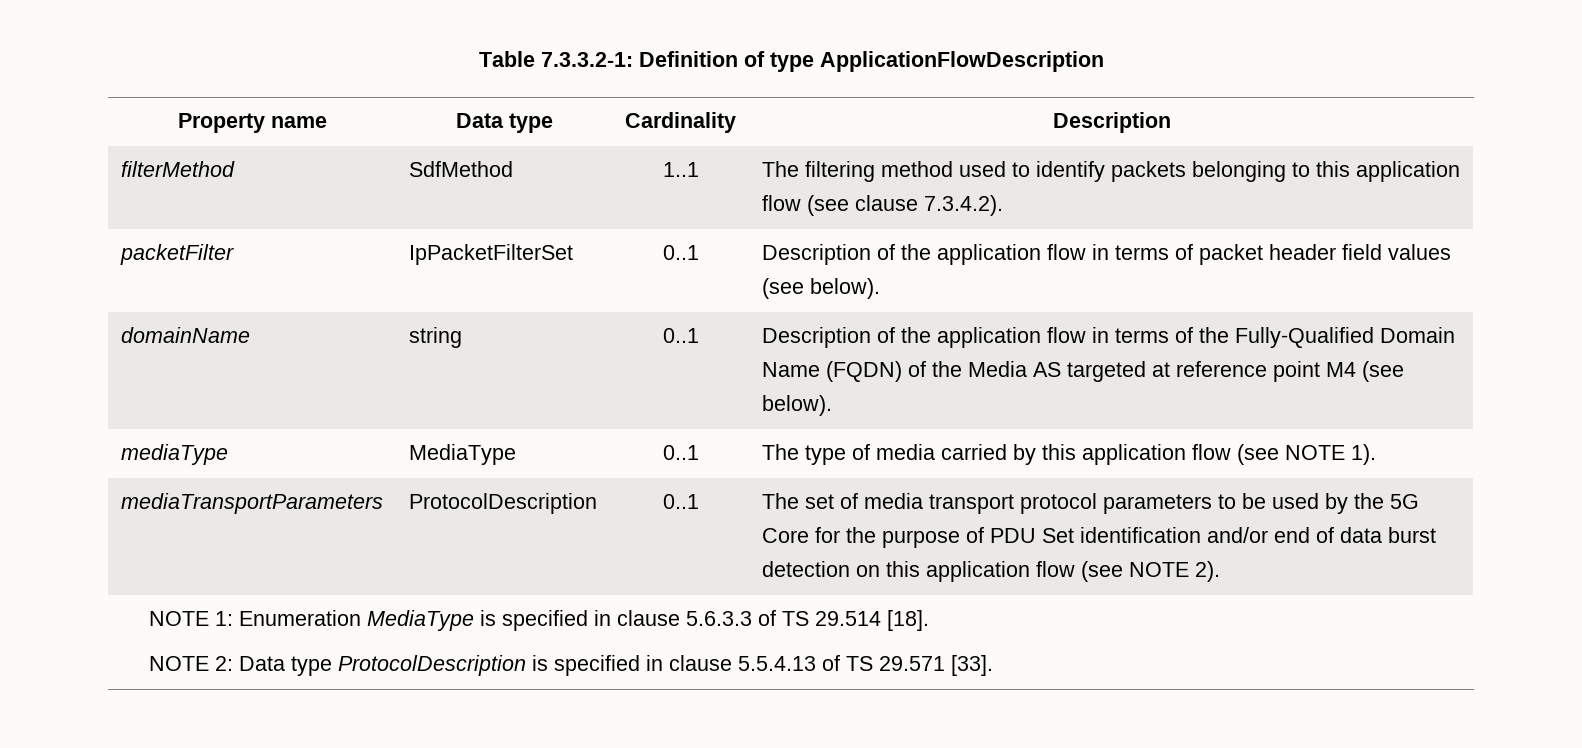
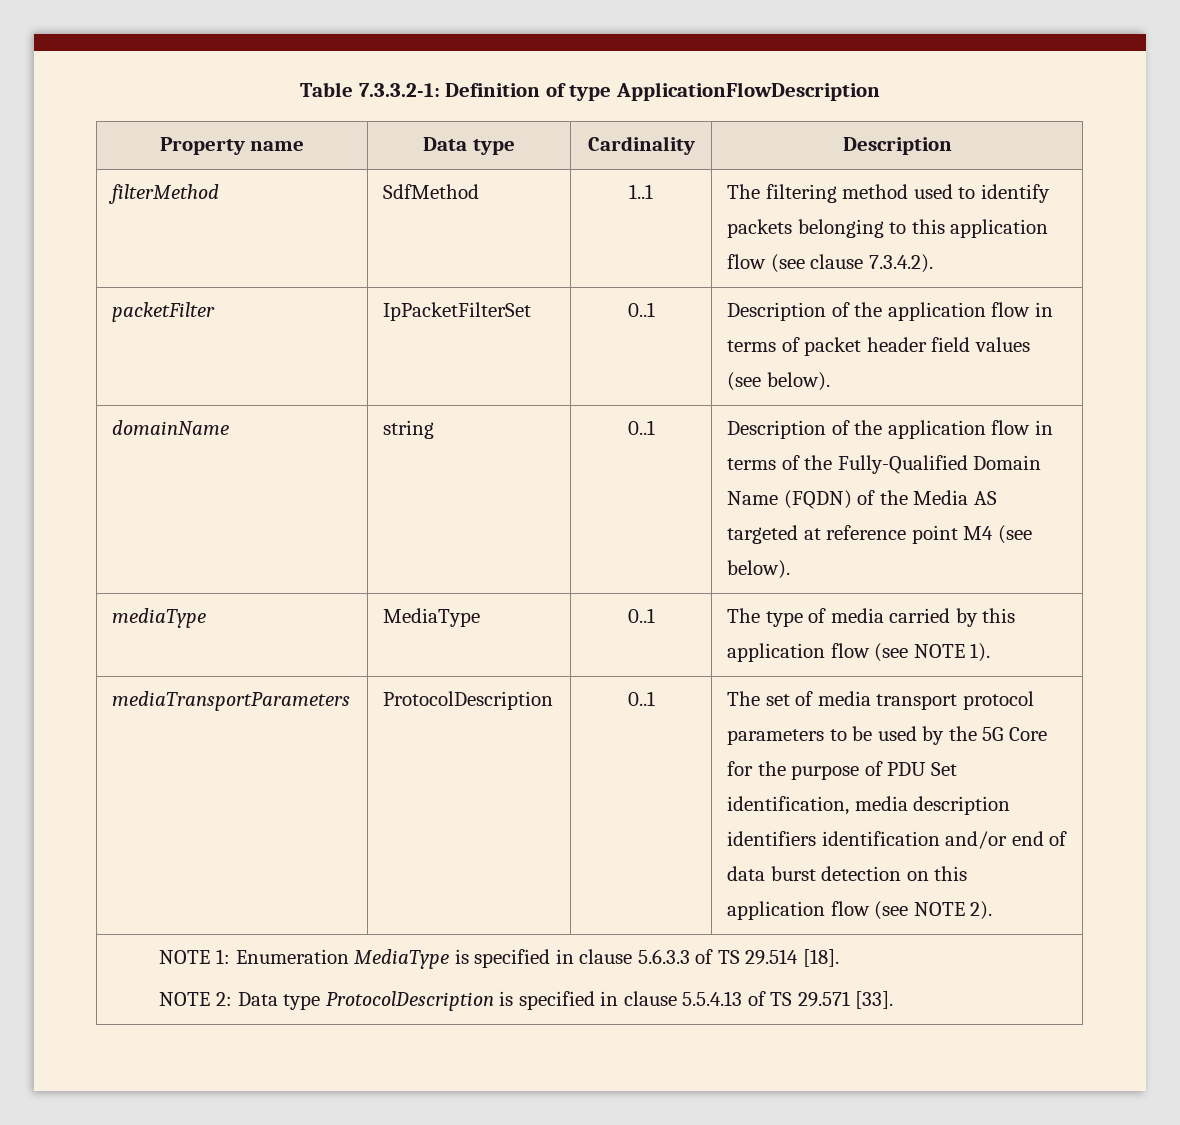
(1074, 535) none -> [727,796,1011,815] [727,831,817,846] identification, media description identifiers

